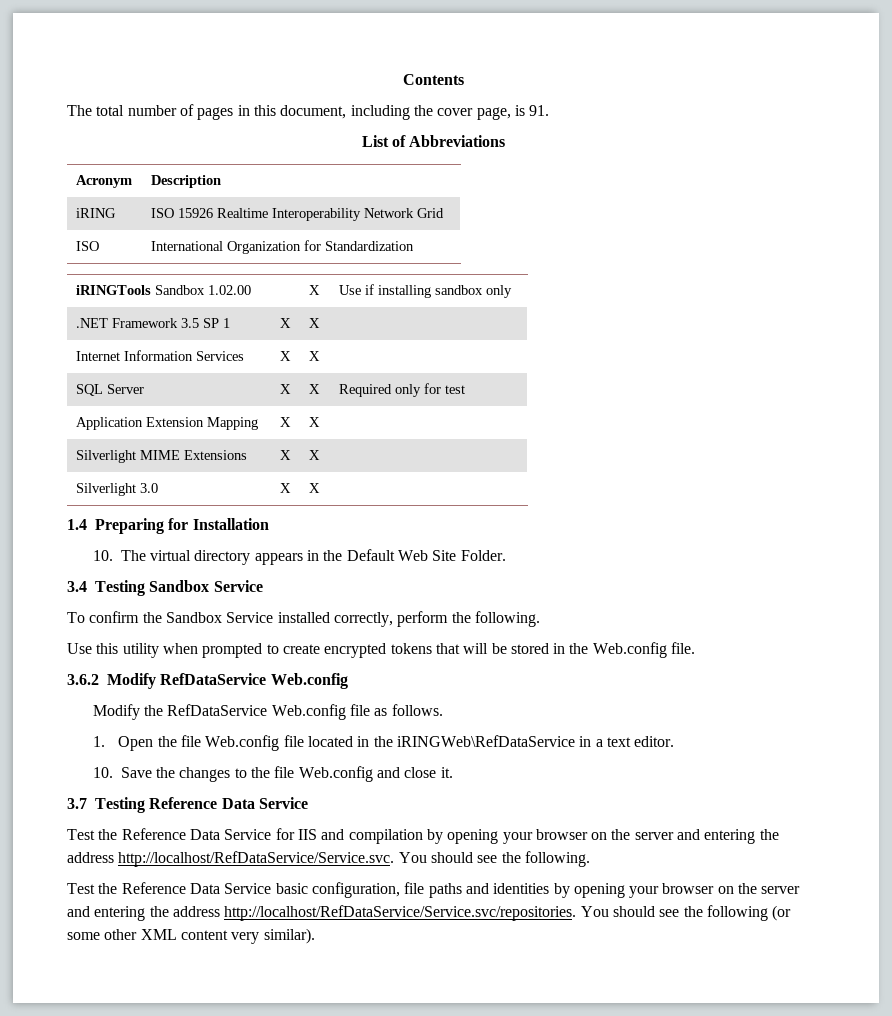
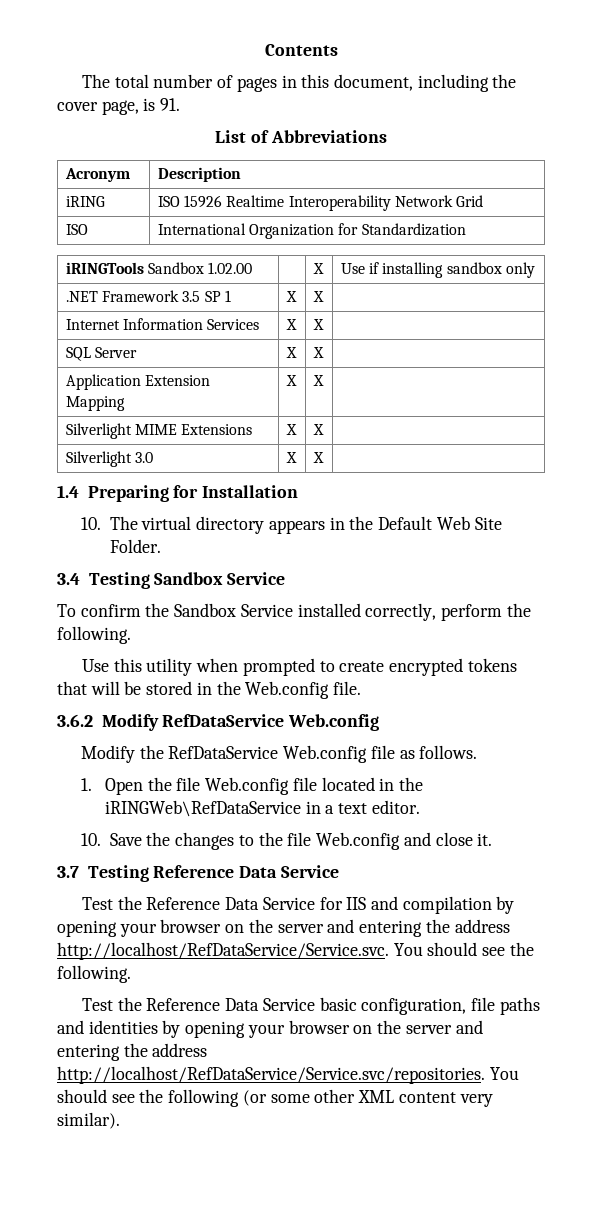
[339,383,466,397] Required only for test -> (324, 352) none

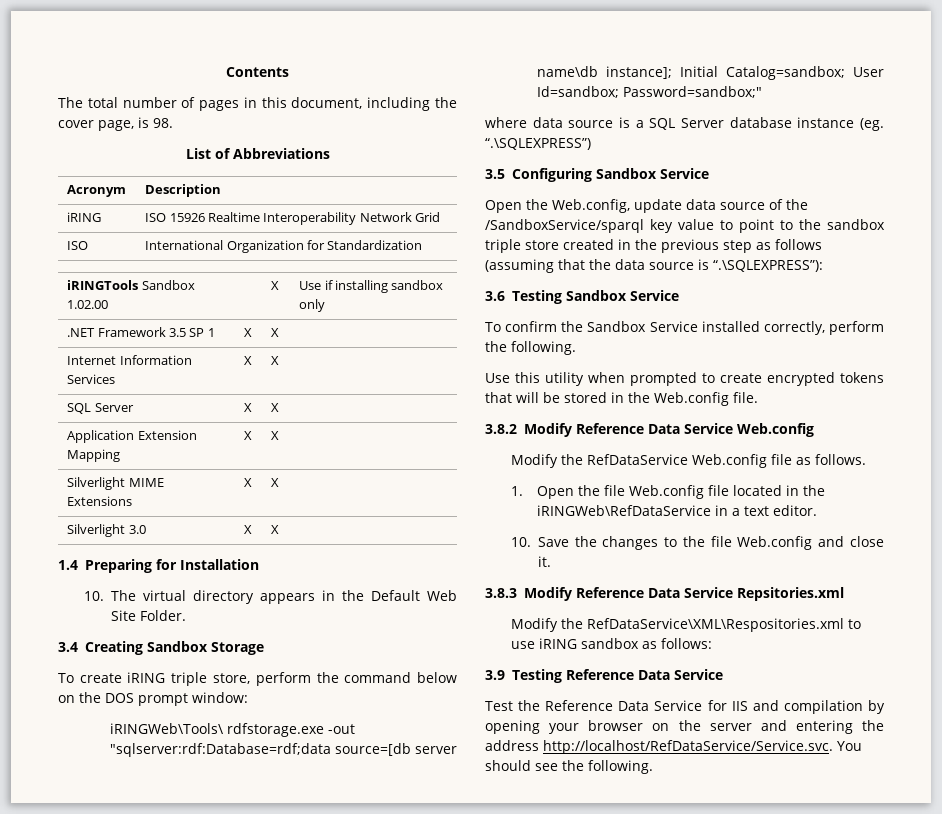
[160,98,181,111] 91. -> [153,118,173,128] 98.
(80, 579) none -> [85,641,264,655] [58,672,457,686] [58,692,248,706] [109,723,355,737] [109,743,457,757] [536,66,884,80] [536,86,762,98] [485,117,884,131] [485,138,591,150] [485,168,709,182] [485,199,808,213] [485,219,885,233] [485,239,822,253] [485,259,823,273] [485,291,505,301] Creating Sandbox Storage // To create iRING triple store, perform the command below on the DOS prompt window: // iRINGWeb\Tools\ rdfstorage.exe -out "sqlserver:rdf:Database=rdf;data source=[db server name\db instance]; Initial Catalog=sandbox; User Id=sandbox; Password=sandbox;" // where data source is a SQL Server database instance (eg. “.\SQLEXPRESS”) // 3.5 Configuring Sandbox Service // Open the Web.config, update data source of the /SandboxService/sparql key value to point to the sandbox triple store created in the previous step as follows (assuming that the data source is “.\SQLEXPRESS”): // 3.6
[57,714,285,731] 3.6.2 Modify RefDataService -> [485,423,733,437] 3.8.2 Modify Reference Data Service
[57,866,79,878] 3.7 -> [485,587,844,601] [510,618,861,632] [510,638,712,649] [485,670,505,680] 3.8.3 Modify Reference Data Service Repsitories.xml // Modify the RefDataService\XML\Respositories.xml to use iRING sandbox as follows: // 3.9
[81,997,540,1015] [57,1020,483,1038] [57,1043,208,1061] [57,1066,519,1084] [57,1089,493,1107] [57,1112,120,1129] // Test the Reference Data Service basic configuration, file paths and identities by opening your browser on the server and entering the address http://localhost/RefDataService/Service.svc/repositories. You should see the following (or some other XML content very similar). -> (653, 767) none

